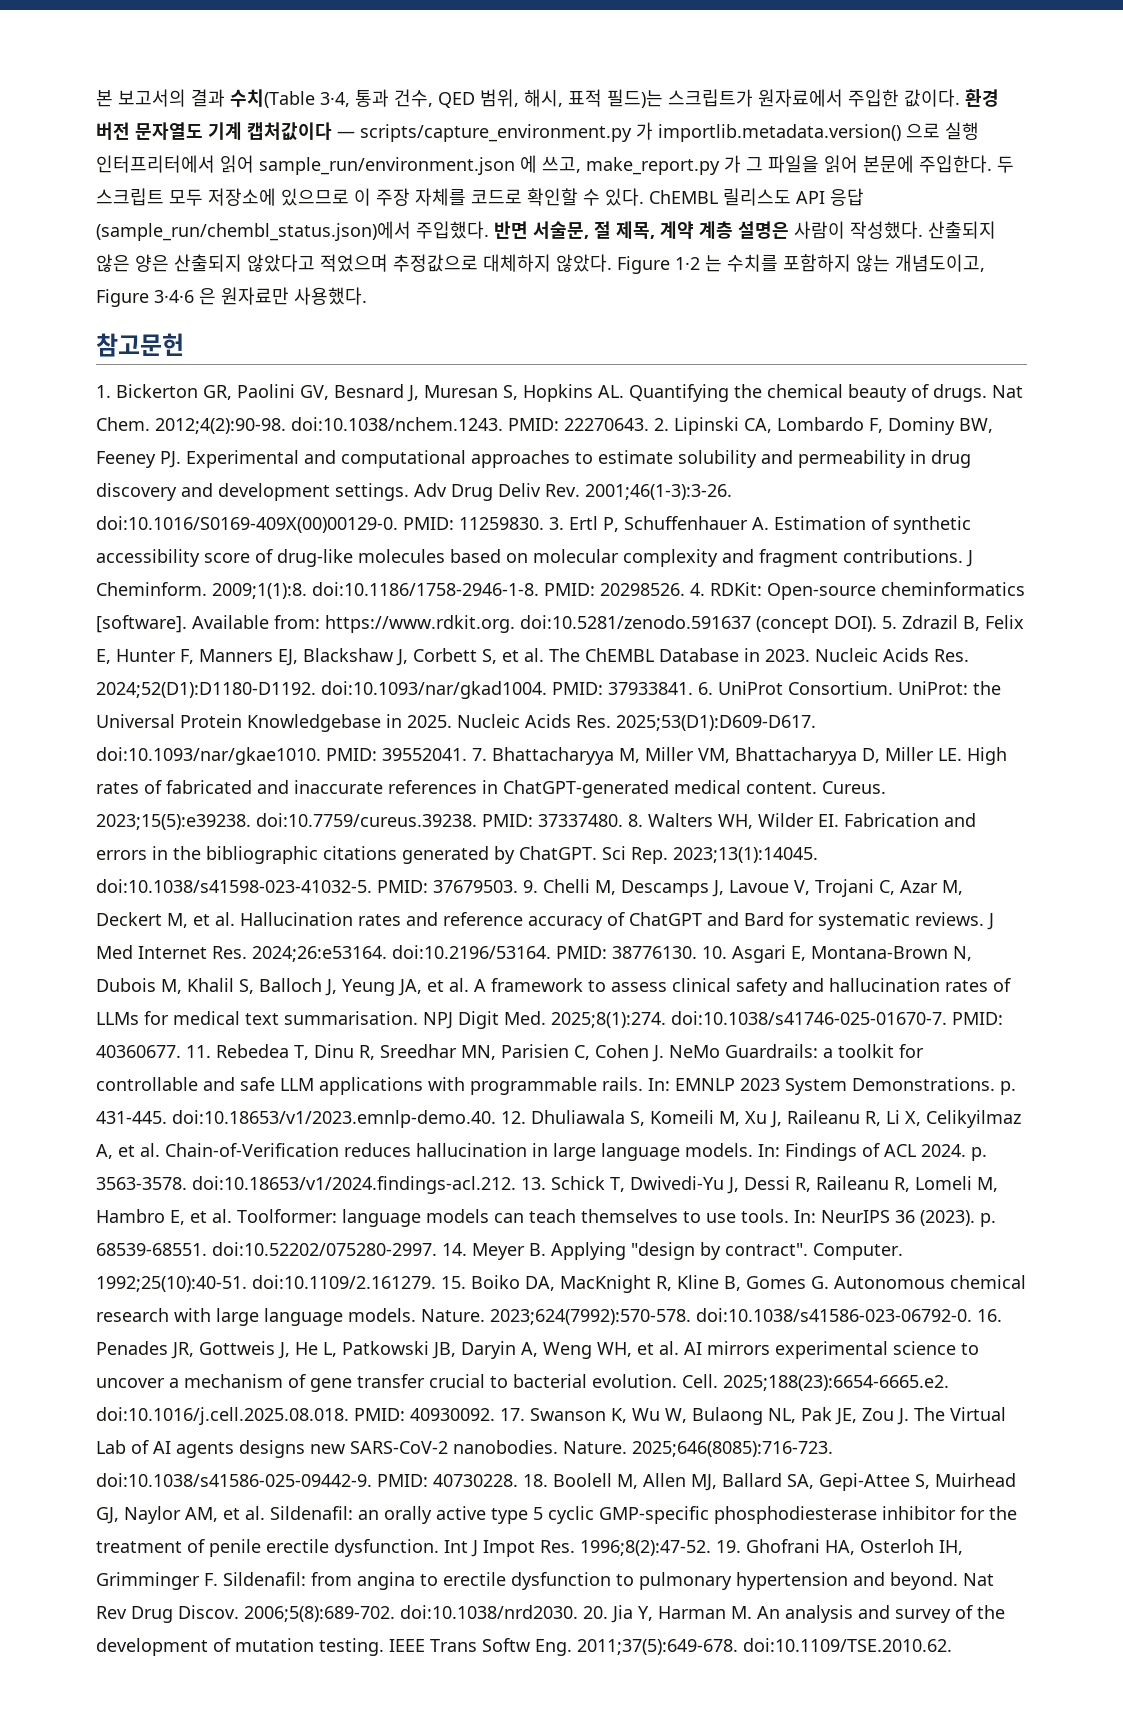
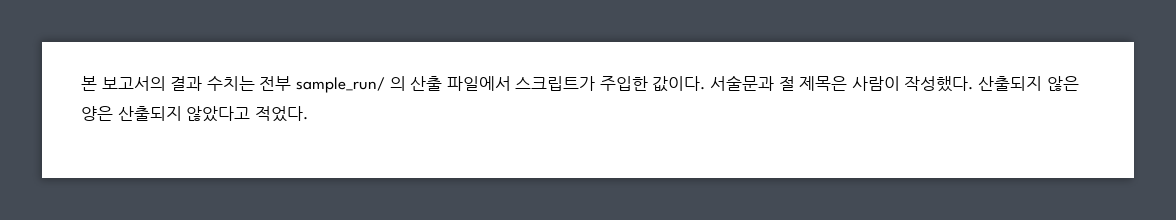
[230,89,999,108] [96,122,979,142] [96,155,1014,175] [96,188,864,206] [96,221,789,241] 수치(Table 3·4, 통과 건수, QED 범위, 해시, 표적 필드)는 스크립트가 원자료에서 주입한 값이다. 환경 버전 문자열도 기계 캡처값이다 — scripts/capture_environment.py 가 importlib.metadata.version() 으로 실행 인터프리터에서 읽어 sample_run/environment.json 에 쓰고, make_report.py 가 그 파일을 읽어 본문에 주입한다. 두 스크립트 모두 저장소에 있으므로 이 주장 자체를 코드로 확인할 수 있다. ChEMBL 릴리스도 API 응답 (sample_run/chembl_status.json)에서 주입했다. 반면 서술문, 절 제목, 계약 계층 설명은 -> [206,75,848,93] 수치는 전부 sample_run/ 의 산출 파일에서 스크립트가 주입한 값이다. 서술문과 절 제목은
[320,254,985,274] [96,287,367,307] [96,333,184,357] [96,384,1023,402] [96,417,993,435] [96,450,971,468] [96,483,732,501] [96,516,971,534] [96,549,973,567] [96,582,1025,600] [96,615,1024,633] [96,648,969,666] [96,681,1001,699] [96,714,816,732] [96,747,1007,765] [96,780,886,798] [96,813,976,830] [96,846,818,864] [96,879,963,897] [96,912,994,930] [96,945,972,963] [96,978,1011,996] [96,1011,1003,1029] [96,1044,924,1062] [96,1077,1016,1095] [96,1110,1021,1128] [96,1143,987,1161] [96,1176,998,1194] [96,1209,996,1227] [96,1242,903,1260] [96,1275,1026,1293] [96,1308,1002,1326] [96,1341,979,1359] [96,1374,949,1392] [96,1407,1006,1425] [96,1440,833,1458] [96,1473,1016,1491] [96,1506,1017,1524] [96,1539,963,1557] [96,1572,994,1590] [96,1605,1005,1623] [96,1638,952,1656] 적었으며 추정값으로 대체하지 않았다. Figure 1·2 는 수치를 포함하지 않는 개념도이고, Figure 3·4·6 은 원자료만 사용했다. // 참고문헌 // 1. Bickerton GR, Paolini GV, Besnard J, Muresan S, Hopkins AL. Quantifying the chemical beauty of drugs. Nat Chem. 2012;4(2):90-98. doi:10.1038/nchem.1243. PMID: 22270643. 2. Lipinski CA, Lombardo F, Dominy BW, Feeney PJ. Experimental and computational approaches to estimate solubility and permeability in drug discovery and development settings. Adv Drug Deliv Rev. 2001;46(1-3):3-26. doi:10.1016/S0169-409X(00)00129-0. PMID: 11259830. 3. Ertl P, Schuffenhauer A. Estimation of synthetic accessibility score of drug-like molecules based on molecular complexity and fragment contributions. J Cheminform. 2009;1(1):8. doi:10.1186/1758-2946-1-8. PMID: 20298526. 4. RDKit: Open-source cheminformatics [software]. Available from: https://www.rdkit.org. doi:10.5281/zenodo.591637 (concept DOI). 5. Zdrazil B, Felix E, Hunter F, Manners EJ, Blackshaw J, Corbett S, et al. The ChEMBL Database in 2023. Nucleic Acids Res. 2024;52(D1):D1180-D1192. doi:10.1093/nar/gkad1004. PMID: 37933841. 6. UniProt Consortium. UniProt: the Universal Protein Knowledgebase in 2025. Nucleic Acids Res. 2025;53(D1):D609-D617. doi:10.1093/nar/gkae1010. PMID: 39552041. 7. Bhattacharyya M, Miller VM, Bhattacharyya D, Miller LE. High rates of fabricated and inaccurate references in ChatGPT-generated medical content. Cureus. 2023;15(5):e39238. doi:10.7759/cureus.39238. PMID: 37337480. 8. Walters WH, Wilder EI. Fabrication and errors in the bibliographic citations generated by ChatGPT. Sci Rep. 2023;13(1):14045. doi:10.1038/s41598-023-41032-5. PMID: 37679503. 9. Chelli M, Descamps J, Lavoue V, Trojani C, Azar M, Deckert M, et al. Hallucination rates and reference accuracy of ChatGPT and Bard for systematic reviews. J Med Internet Res. 2024;26:e53164. doi:10.2196/53164. PMID: 38776130. 10. Asgari E, Montana-Brown N, Dubois M, Khalil S, Balloch J, Yeung JA, et al. A framework to assess clinical safety and hallucination rates of LLMs for medical text summarisation. NPJ Digit Med. 2025;8(1):274. doi:10.1038/s41746-025-01670-7. PMID: 40360677. 11. Rebedea T, Dinu R, Sreedhar MN, Parisien C, Cohen J. NeMo Guardrails: a toolkit for controllable and safe LLM applications with programmable rails. In: EMNLP 2023 System Demonstrations. p. 431-445. doi:10.18653/v1/2023.emnlp-demo.40. 12. Dhuliawala S, Komeili M, Xu J, Raileanu R, Li X, Celikyilmaz A, et al. Chain-of-Verification reduces hallucination in large language models. In: Findings of ACL 2024. p. 3563-3578. doi:10.18653/v1/2024.findings-acl.212. 13. Schick T, Dwivedi-Yu J, Dessi R, Raileanu R, Lomeli M, Hambro E, et al. Toolformer: language models can teach themselves to use tools. In: NeurIPS 36 (2023). p. 68539-68551. doi:10.52202/075280-2997. 14. Meyer B. Applying "design by contract". Computer. 1992;25(10):40-51. doi:10.1109/2.161279. 15. Boiko DA, MacKnight R, Kline B, Gomes G. Autonomous chemical research with large language models. Nature. 2023;624(7992):570-578. doi:10.1038/s41586-023-06792-0. 16. Penades JR, Gottweis J, He L, Patkowski JB, Daryin A, Weng WH, et al. AI mirrors experimental science to uncover a mechanism of gene transfer crucial to bacterial evolution. Cell. 2025;188(23):6654-6665.e2. doi:10.1016/j.cell.2025.08.018. PMID: 40930092. 17. Swanson K, Wu W, Bulaong NL, Pak JE, Zou J. The Virtual Lab of AI agents designs new SARS-CoV-2 nanobodies. Nature. 2025;646(8085):716-723. doi:10.1038/s41586-025-09442-9. PMID: 40730228. 18. Boolell M, Allen MJ, Ballard SA, Gepi-Attee S, Muirhead GJ, Naylor AM, et al. Sildenafil: an orally active type 5 cyclic GMP-specific phosphodiesterase inhibitor for the treatment of penile erectile dysfunction. Int J Impot Res. 1996;8(2):47-52. 19. Ghofrani HA, Osterloh IH, Grimminger F. Sildenafil: from angina to erectile dysfunction to pulmonary hypertension and beyond. Nat Rev Drug Discov. 2006;5(8):689-702. doi:10.1038/nrd2030. 20. Jia Y, Harman M. An analysis and survey of the development of mutation testing. IEEE Trans Softw Eng. 2011;37(5):649-678. doi:10.1109/TSE.2010.62. -> [254,106,308,122] 적었다.

